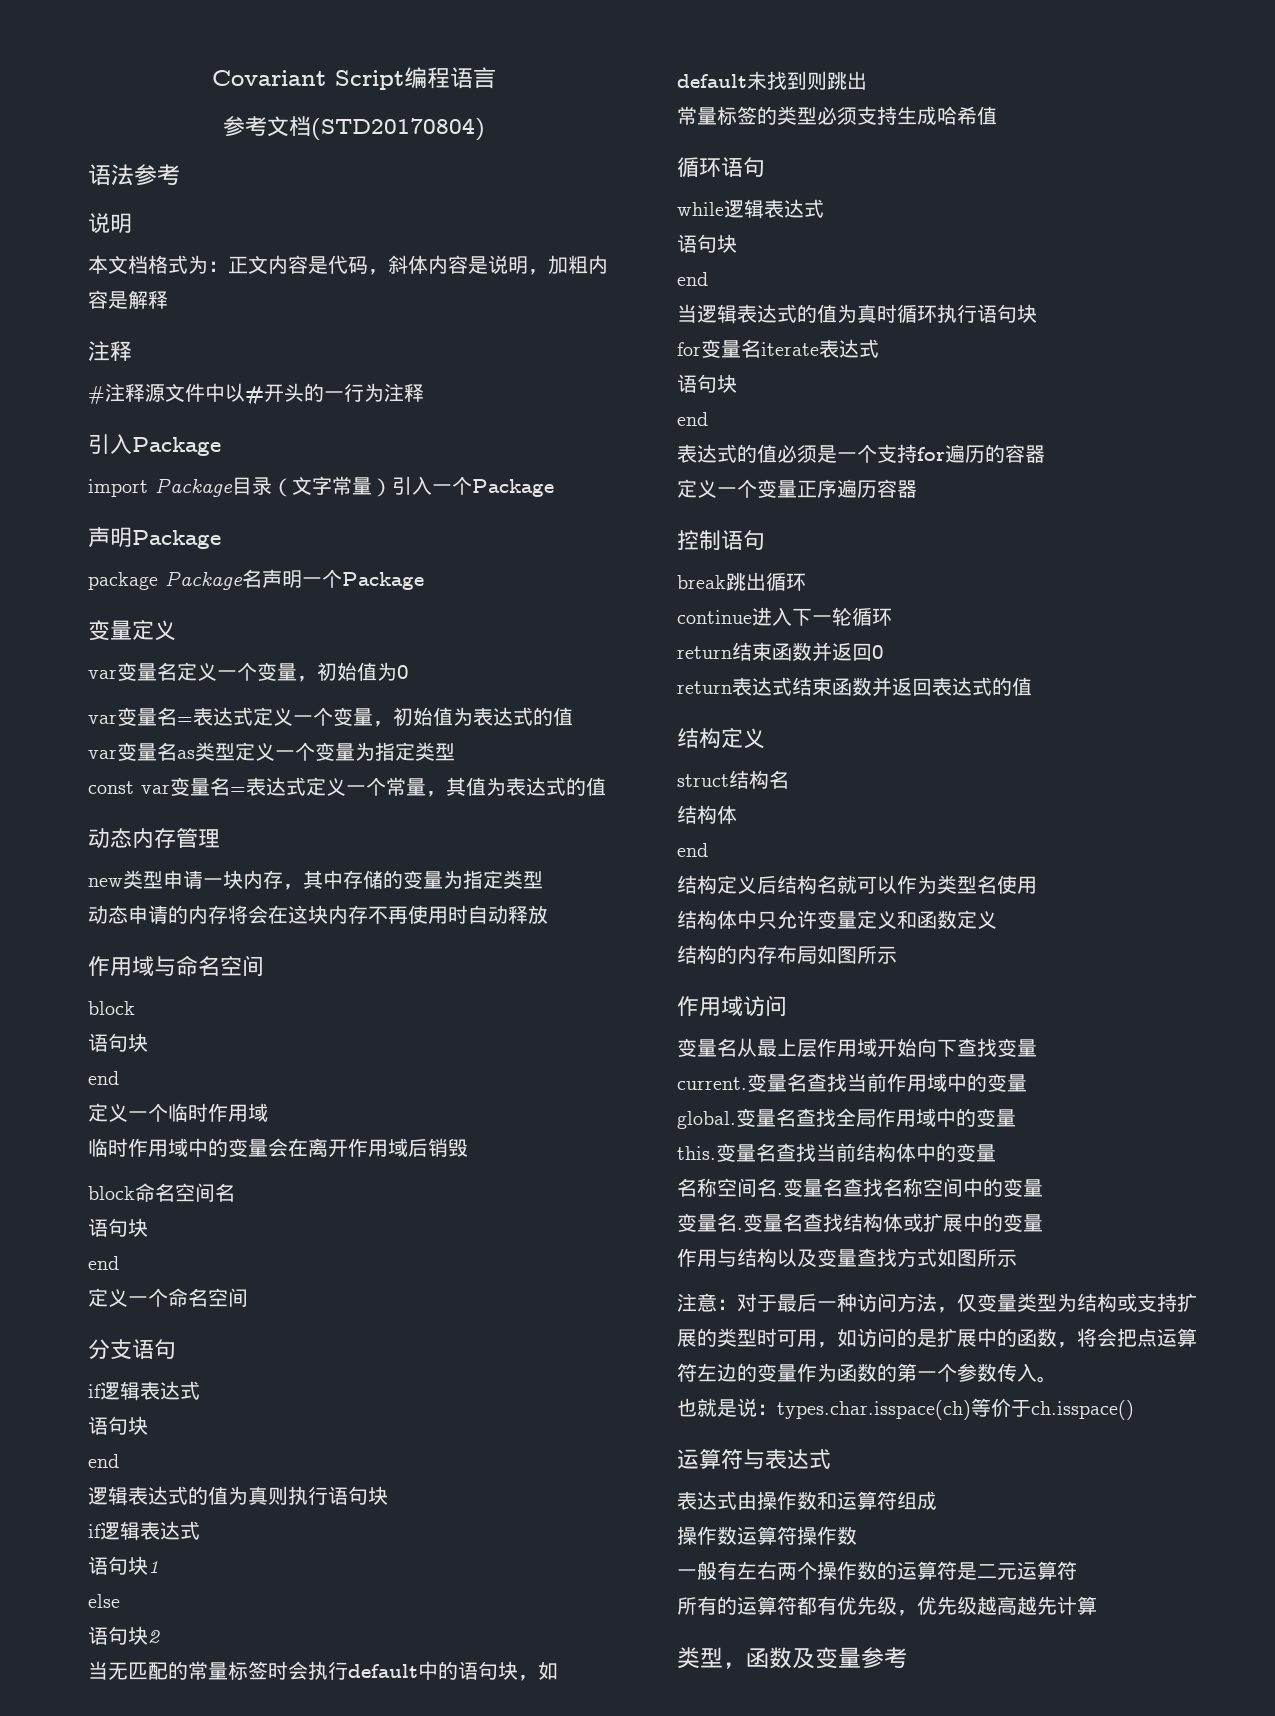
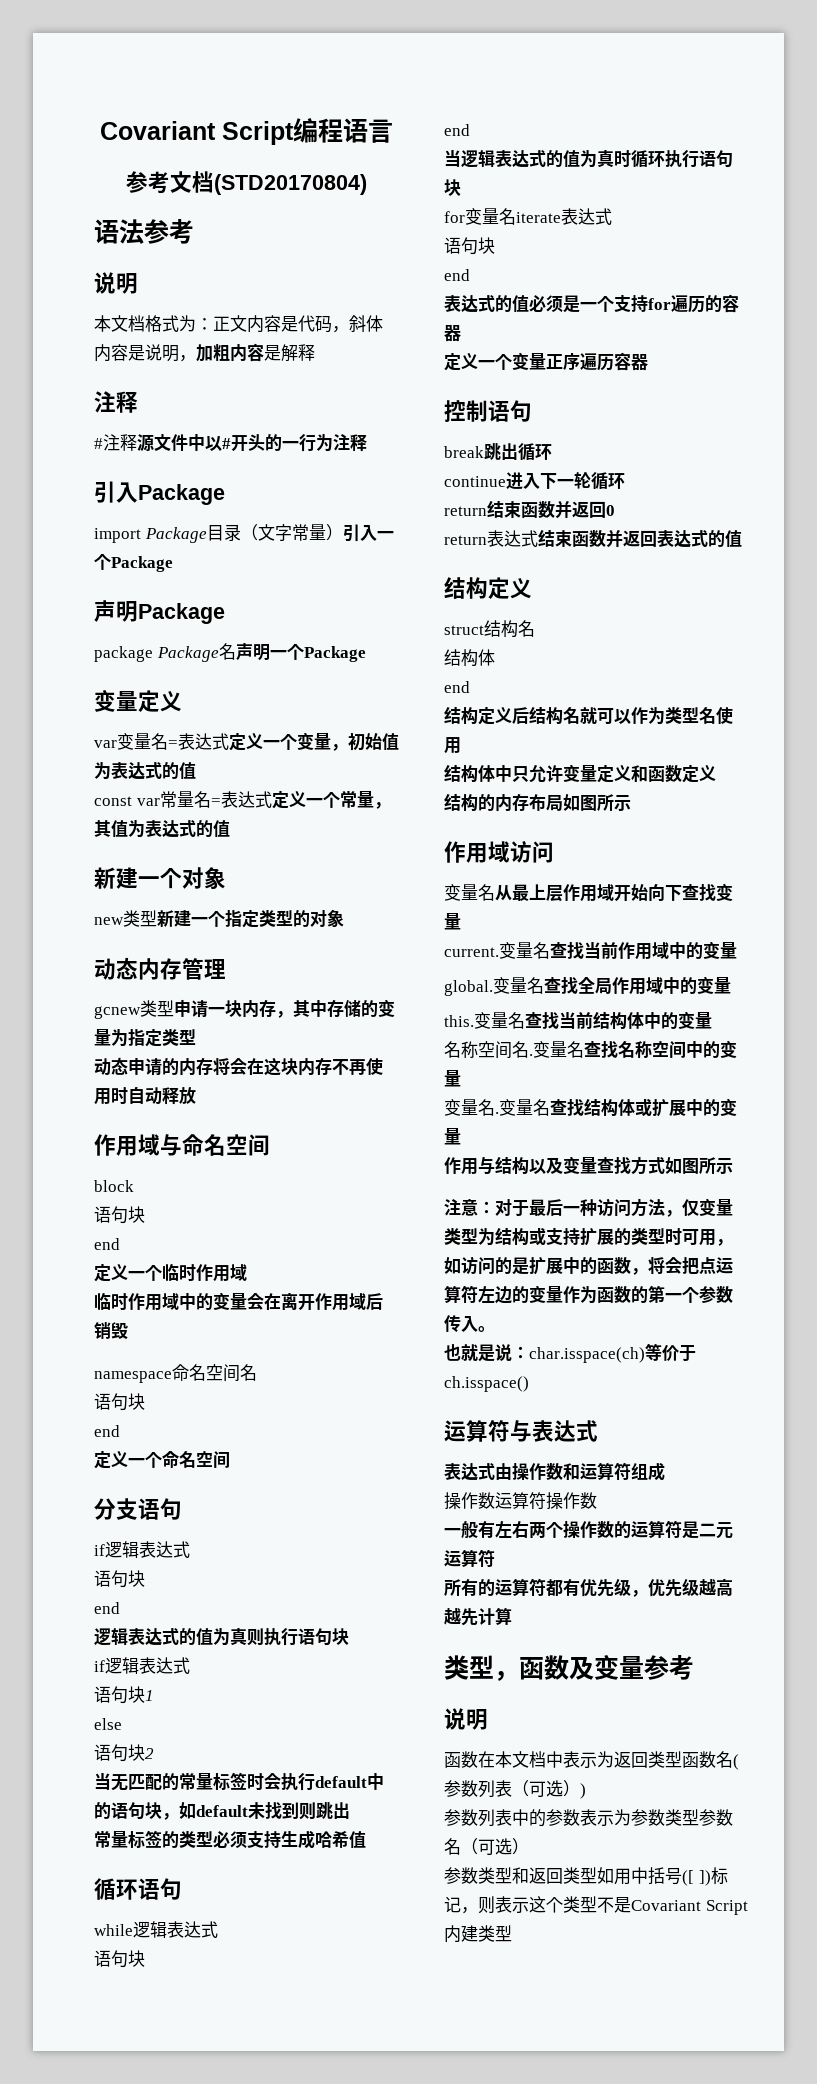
[88,662,409,682] // var变量名定义一个变量，初始值为0 -> (182, 701) none
[88,742,455,761] // var变量名as类型定义一个变量为指定类型 -> (196, 771) none
[170,777,190,796] 变 -> [159,791,177,808] 常
(606, 786) none -> [94,867,226,889] [94,909,344,928] // 新建一个对象 // new类型新建一个指定类型的对象
[88,878,123,887] new -> [94,1006,141,1019] gcnew
[88,1186,135,1200] block -> [94,1371,172,1383] namespace
[777,1400,971,1420] types.char.isspace(ch) -> [529,1347,645,1363] char.isspace(ch)
(907, 1657) none -> [444,1708,488,1730] [444,1751,739,1770] [444,1780,586,1799] [444,1809,733,1827] [444,1838,529,1855] [444,1867,728,1886] [444,1896,748,1915] [444,1925,512,1943] // 说明 // 函数在本文档中表示为返回类型函数名(参数列表（可选）) // 参数列表中的参数表示为参数类型参数名（可选） // 参数类型和返回类型如用中括号([ ])标记，则表示这个类型不是Covariant Script内建类型

